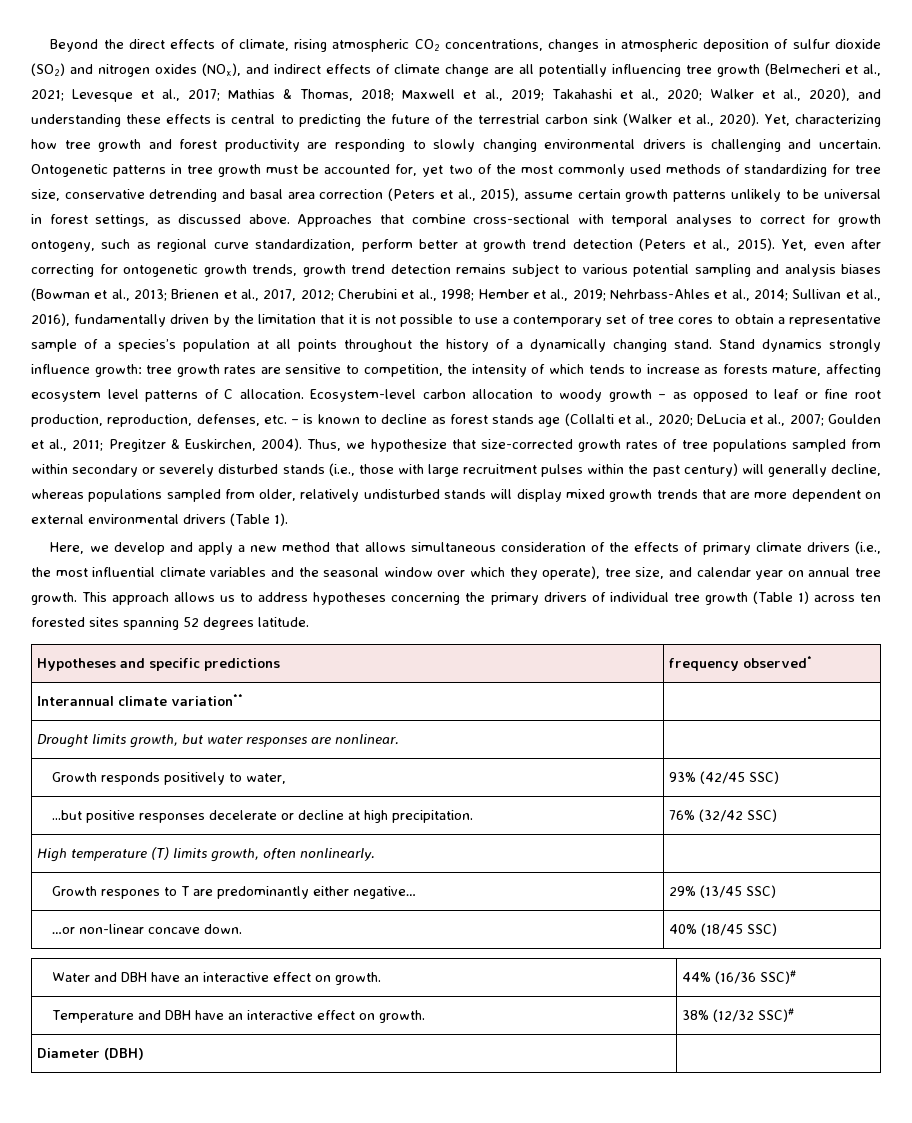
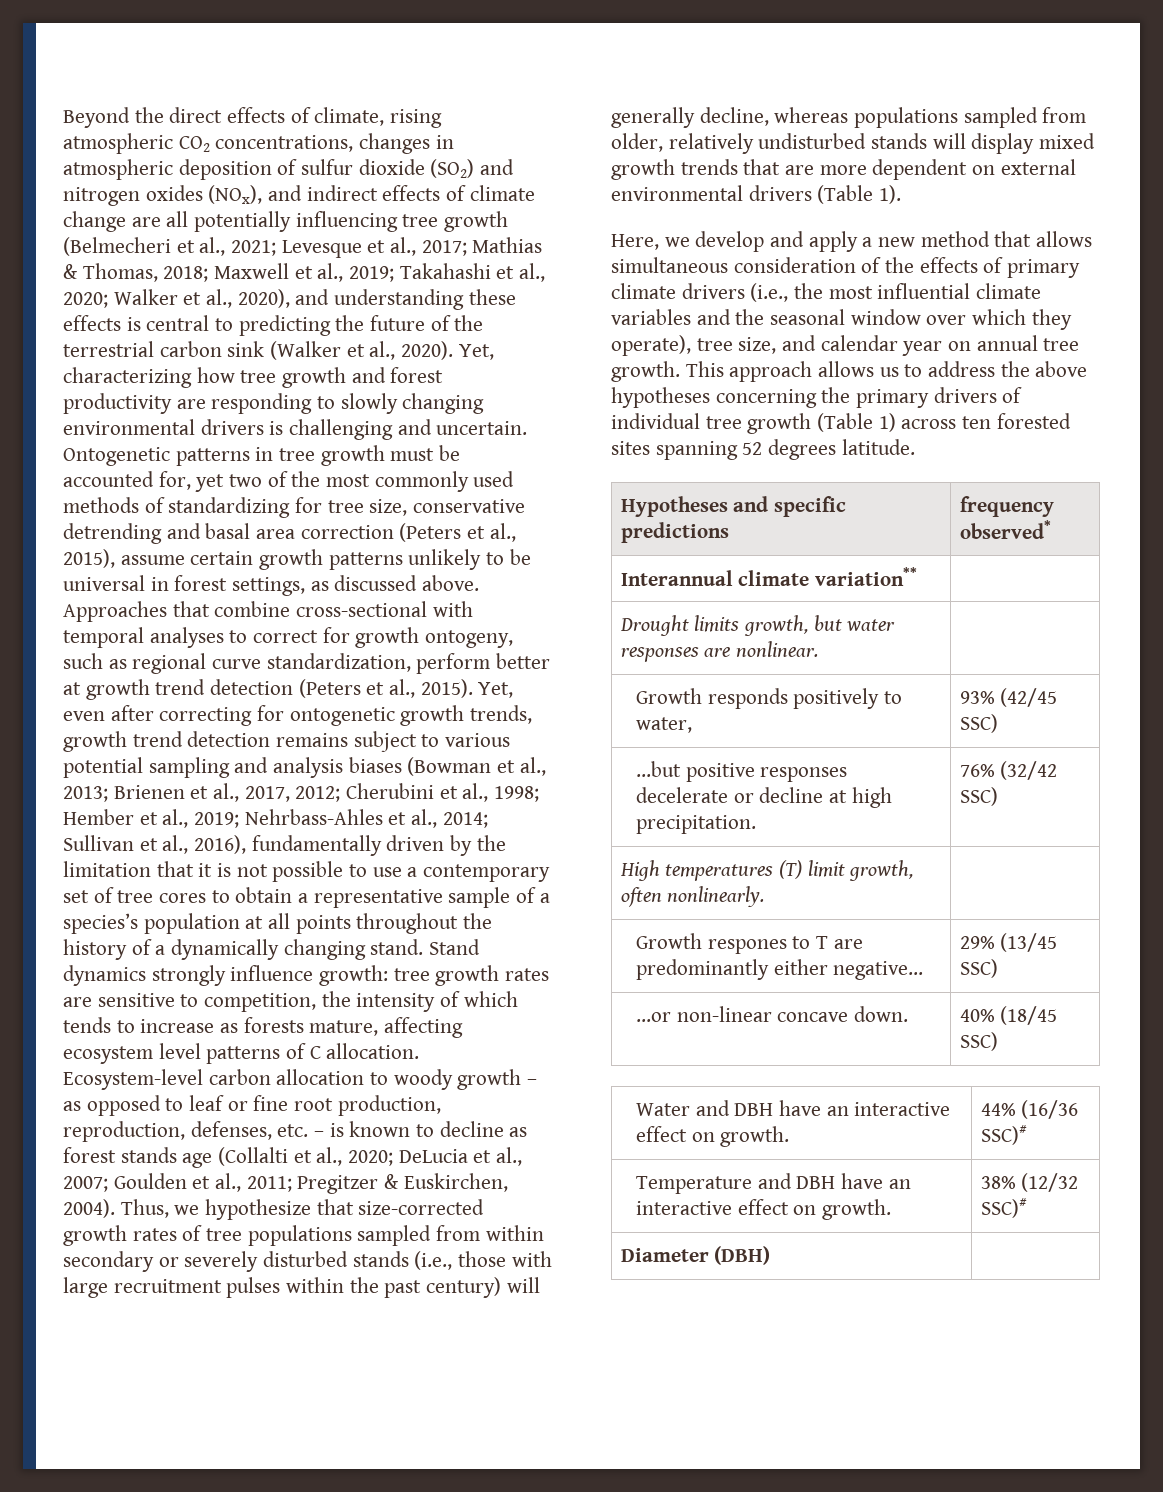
(309, 597) none -> [1000,361,1088,377] the above
[70,847,207,861] temperature (T) limits -> [665,860,845,881] temperatures (T) limit

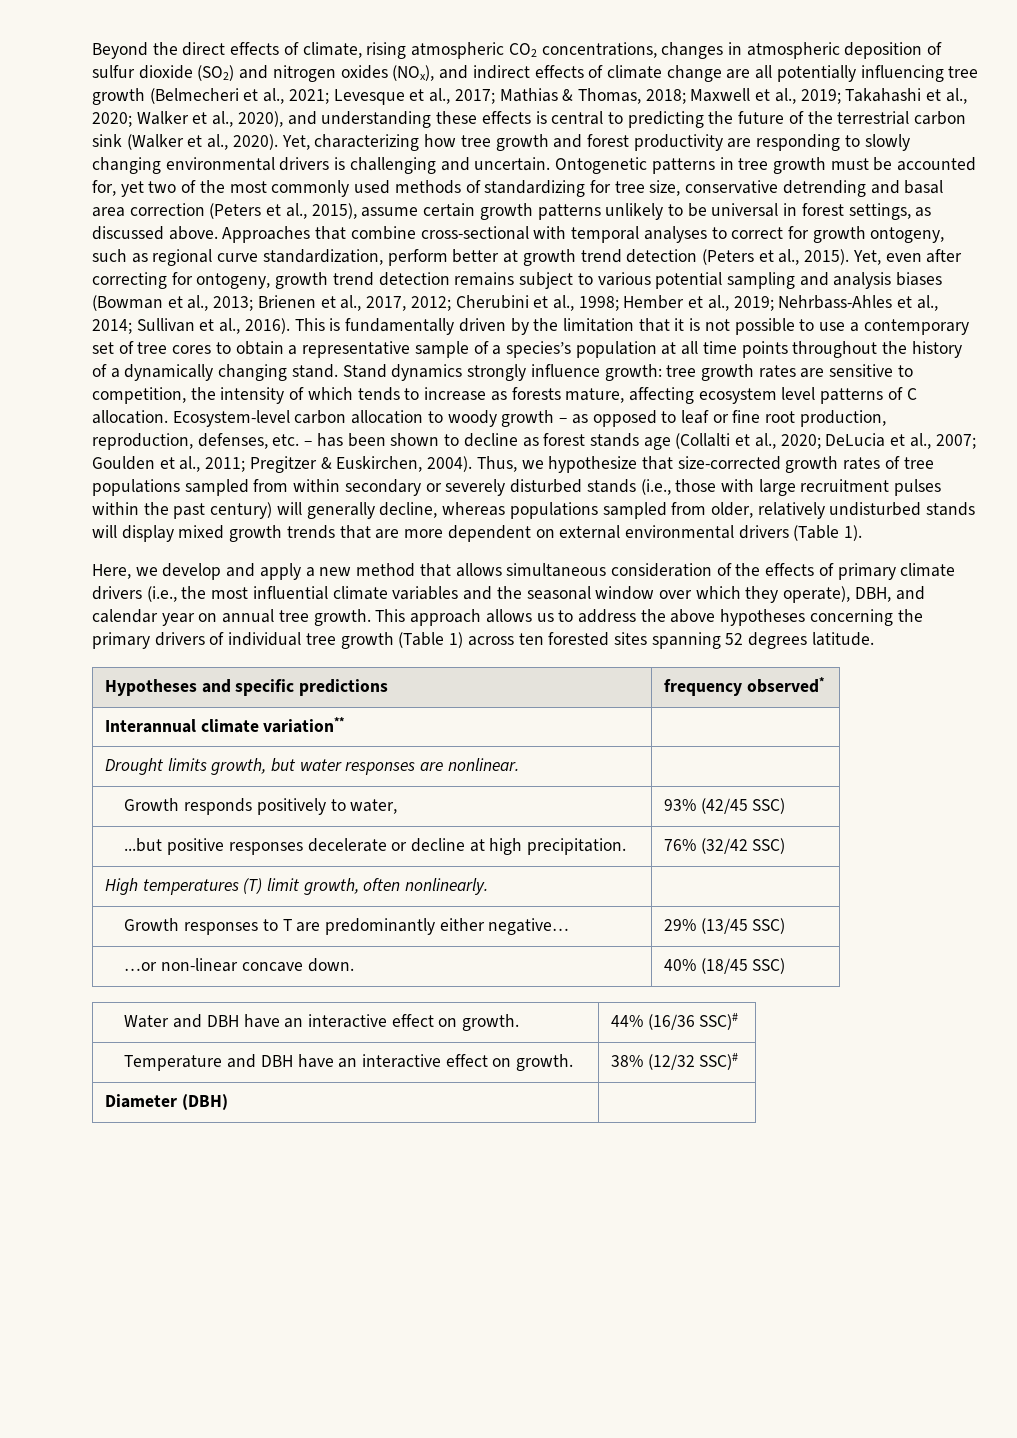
[289,705,533,726] ontogenetic growth trends, -> [196,273,271,289] ontogeny,
[194,835,247,854] 2016), -> [244,318,341,334] 2016). This is
(291, 921) none -> [702,341,737,354] time
[329,1121,411,1137] is known -> [316,433,440,447] has been shown
[696,337,777,354] tree size, -> [854,587,891,602] DBH,
[707,939,787,954] respones -> [184,922,259,935] responses

